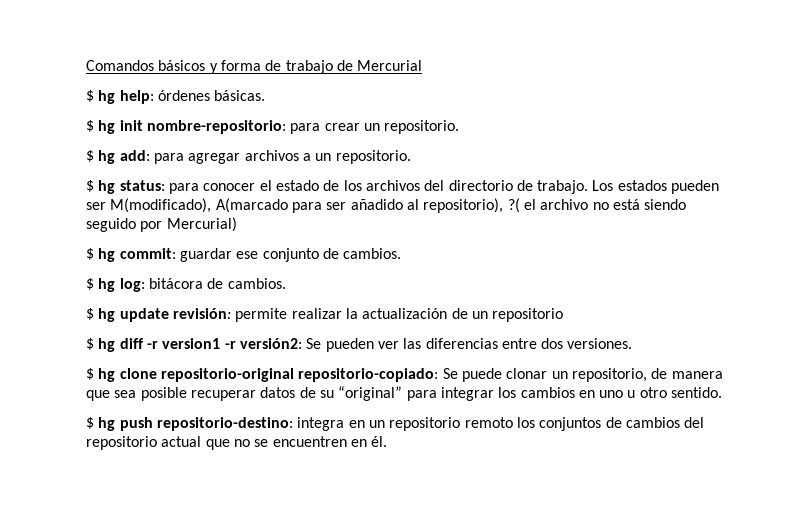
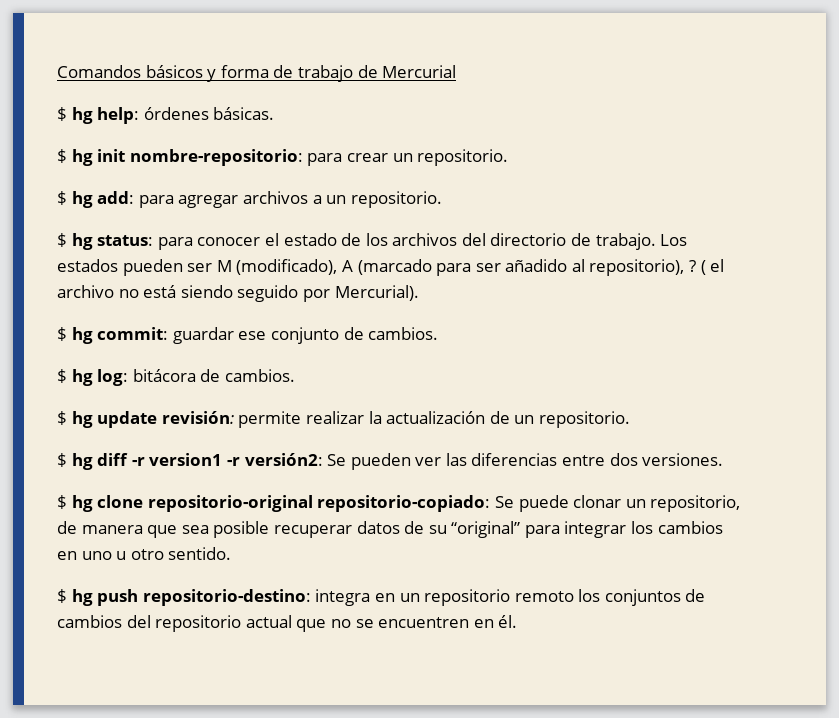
[110,198,288,213] M(modificado), A(marcado -> [216,259,432,275] M (modificado), A (marcado
[507,198,520,213] ?( -> [689,260,706,275] ? (
[166,217,237,232] Mercurial) -> [334,285,419,301] Mercurial).
[492,308,564,322] repositorio -> [538,411,630,428] repositorio.

